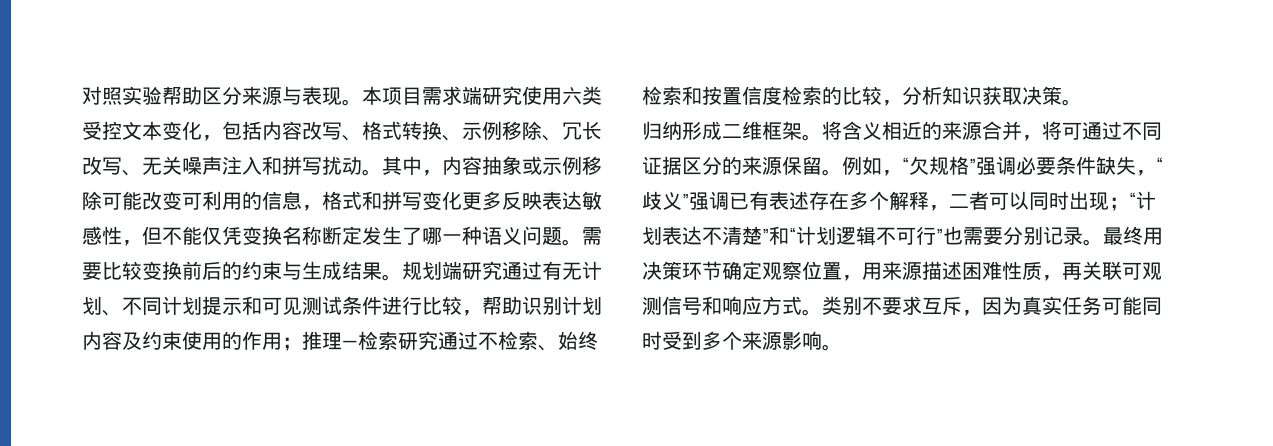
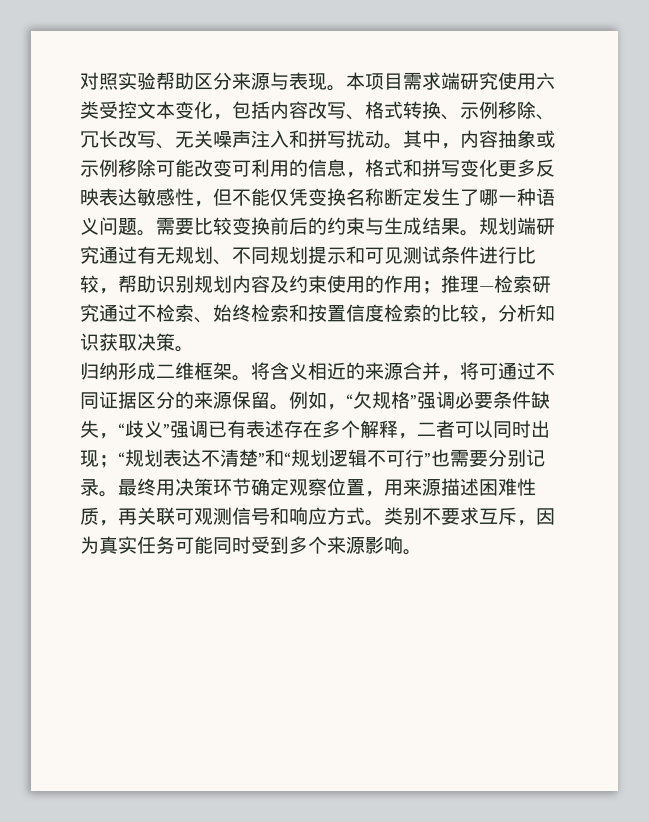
[582,261,602,280] 计 -> [175,246,194,264] 规
[162,296,182,315] 计 -> [270,246,289,264] 规
[562,296,582,315] 计 -> [194,275,213,293] 规
[1136,191,1156,210] 计 -> [125,449,144,467] 规
[796,226,816,245] 计 -> [291,449,310,467] 规

